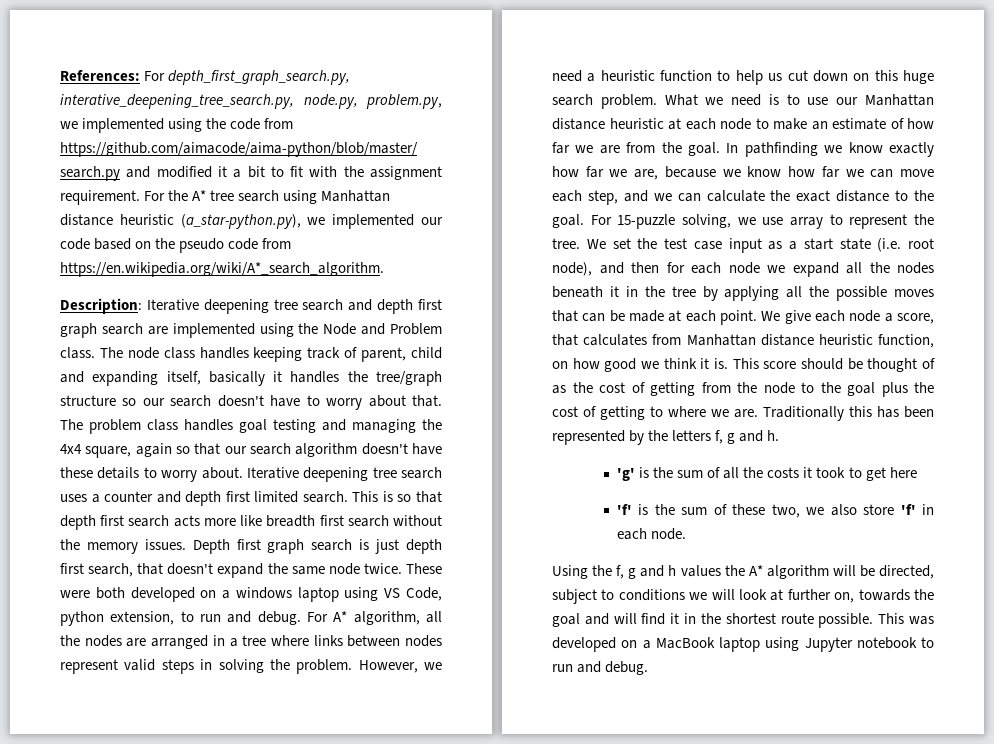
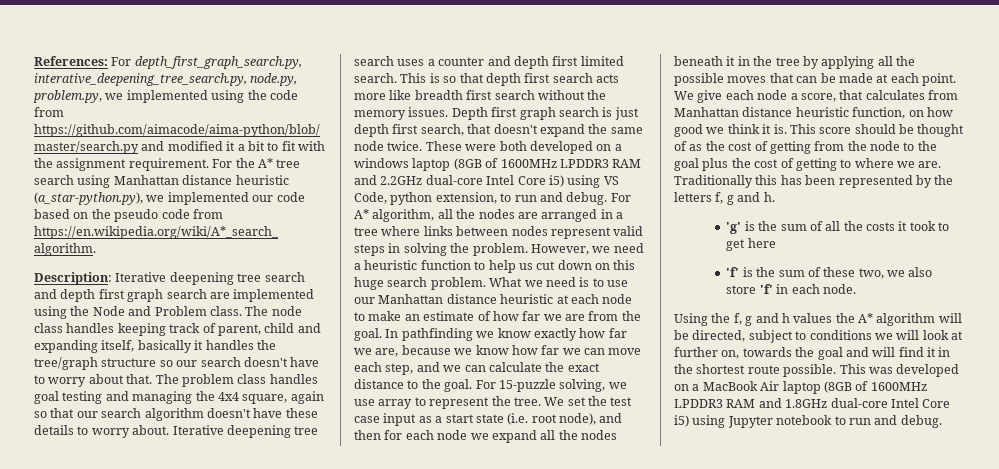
(339, 594) none -> [453,158,642,170] [354,175,564,187] (8GB of 1600MHz LPDDR3 RAM and 2.2GHz dual-core Intel Core i5)
[719,637,760,652] laptop -> [760,381,927,394] [674,398,951,408] [674,415,689,427] Air laptop (8GB of 1600MHz LPDDR3 RAM and 1.8GHz dual-core Intel Core i5)

